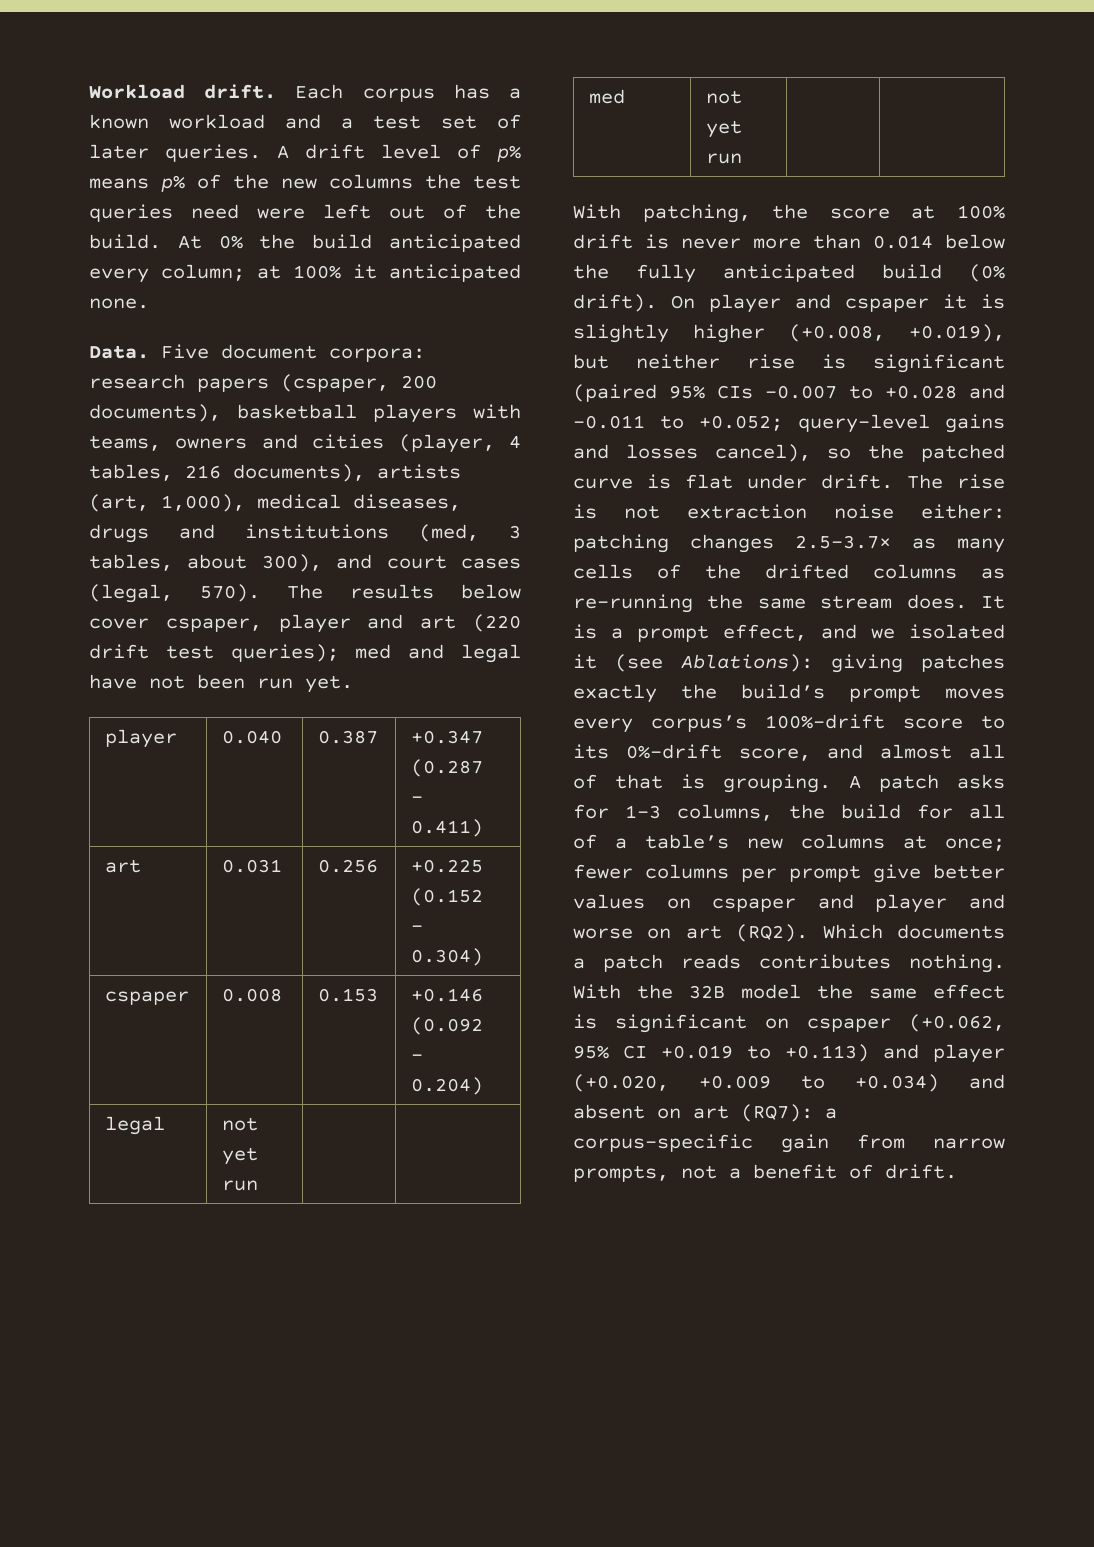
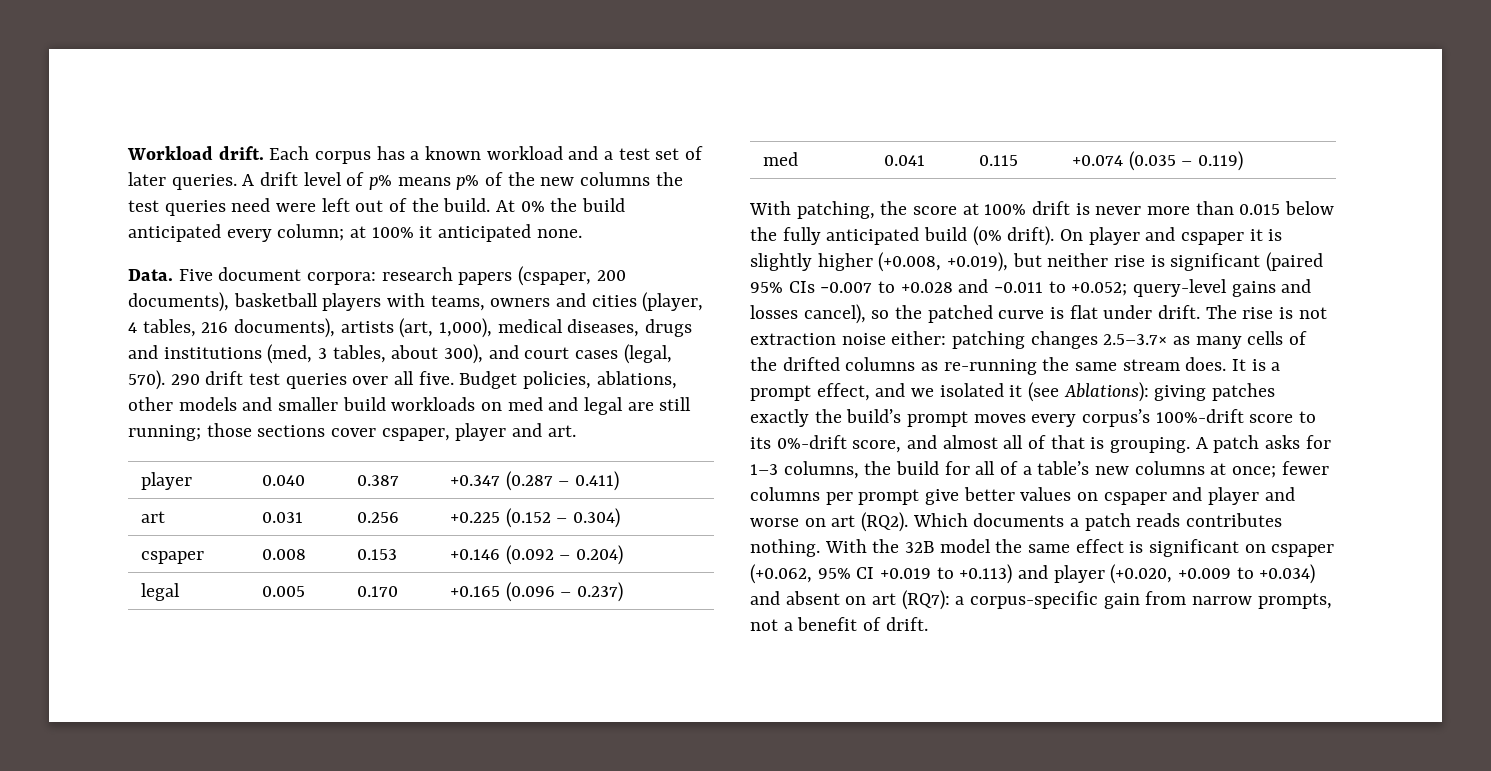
[287,584,521,599] [89,614,521,633] [89,644,521,663] [89,674,353,693] The results below cover cspaper, player and art (220 drift test queries); med and legal have not been run yet. -> [170,371,677,389] [128,397,692,415] [128,423,576,441] 290 drift test queries over all five. Budget policies, ablations, other models and smaller build workloads on med and legal are still running; those sections cover cspaper, player and art.
[222,1117,259,1131] [222,1147,259,1165] [222,1180,259,1191] [589,89,626,104] [706,90,743,104] [706,120,743,138] [706,153,743,164] not yet run | | // med | not yet run | | -> [262,586,306,597] [357,586,399,597] [450,582,624,602] [763,152,799,166] [884,155,926,166] [979,155,1019,166] [1072,151,1244,171] 0.005 | 0.170 | +0.165 (0.096 – 0.237) // med | 0.041 | 0.115 | +0.074 (0.035 – 0.119)
[873,235,933,249] 0.014 -> [1239,204,1281,215] 0.015

